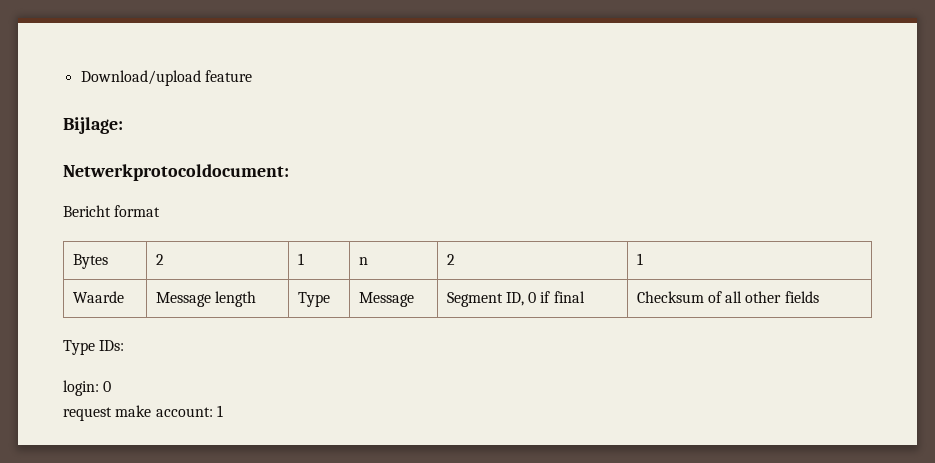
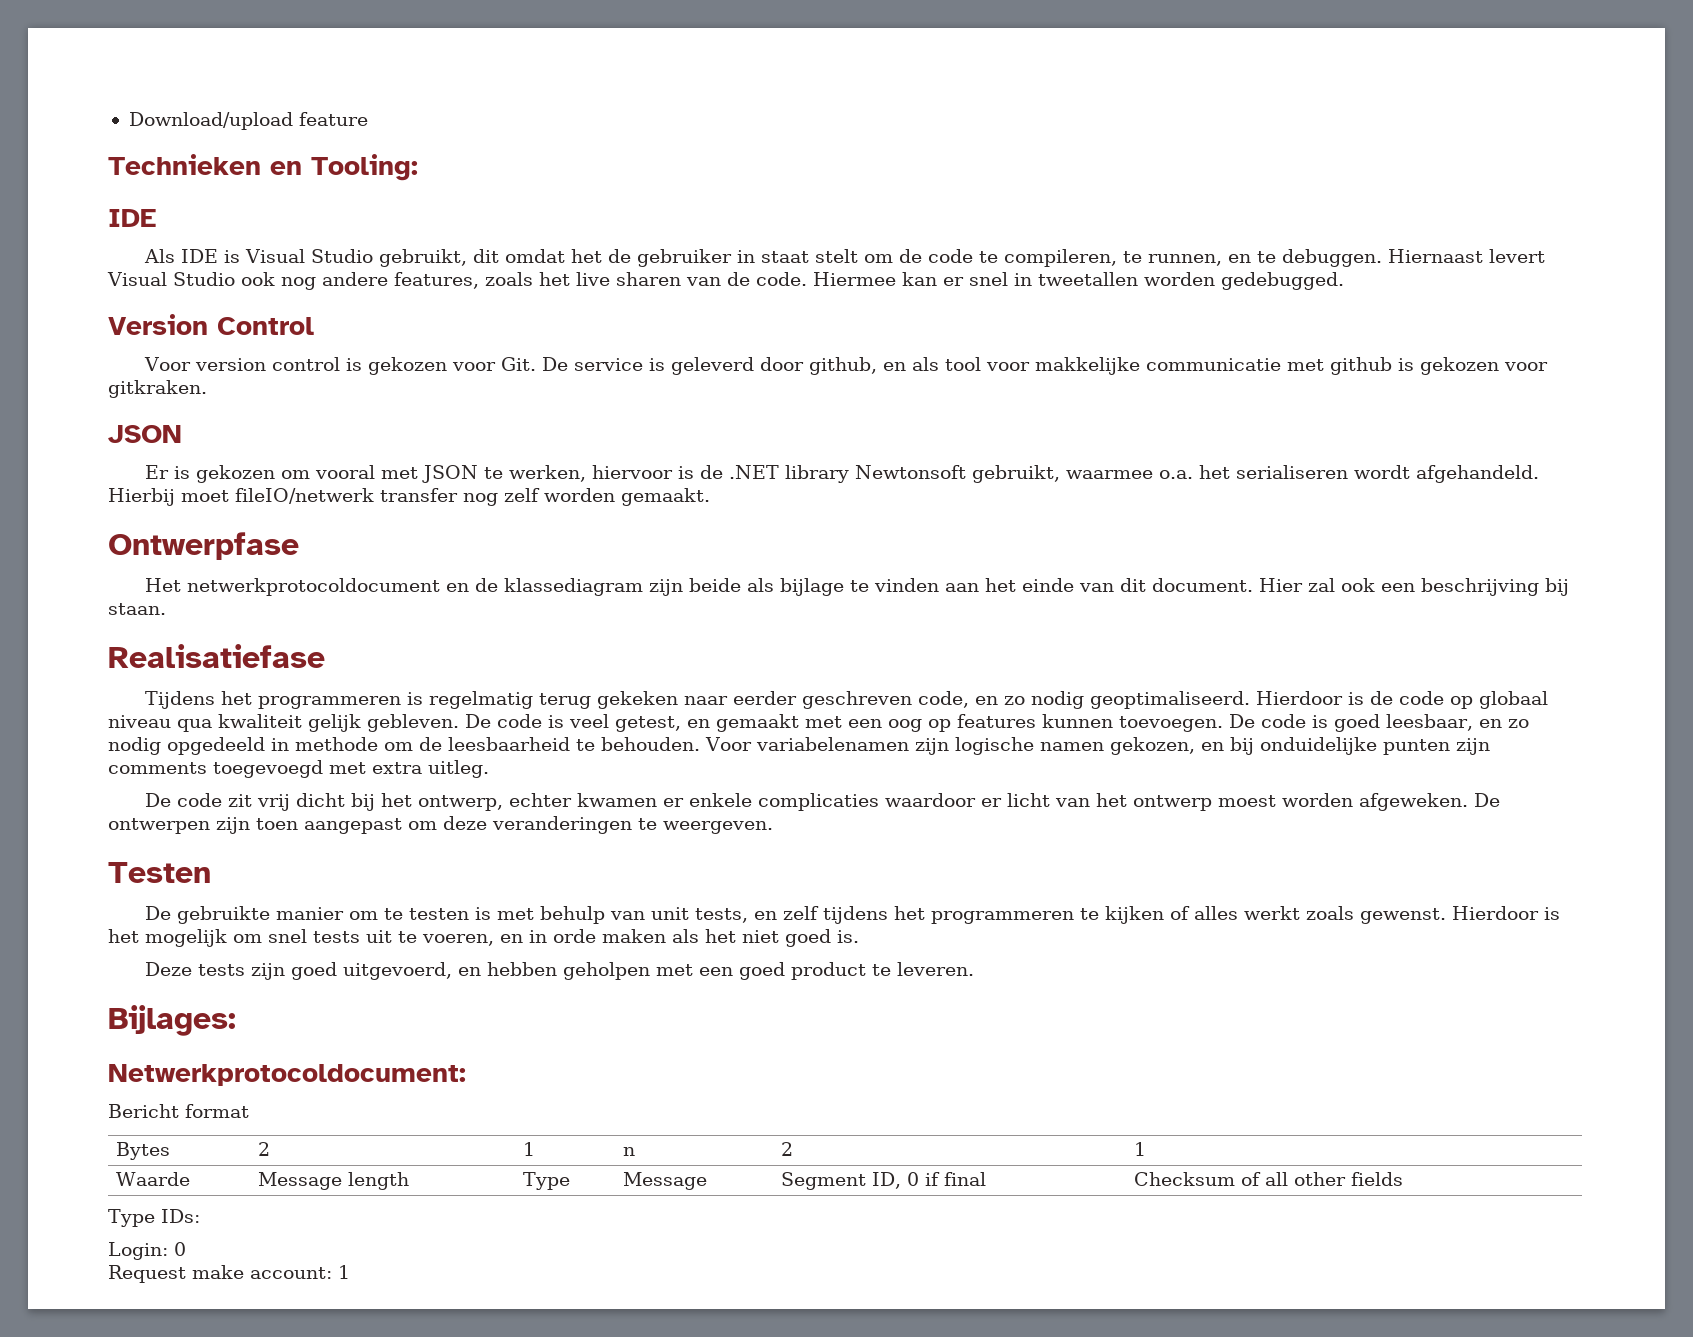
[63,117,123,134] Bijlage: -> [108,154,418,181] [108,209,156,227] [144,249,1546,267] [107,272,1344,290] [108,314,314,335] [144,357,1549,375] [108,380,207,398] [108,425,182,443] [145,465,1540,483] [108,488,710,506] [108,532,299,560] [145,578,1570,596] [108,603,166,615] [108,644,325,668] [145,691,1549,709] [108,714,1529,732] [108,737,1490,755] [108,760,489,778] [145,793,1501,811] [108,816,773,834] [108,862,211,883] [145,906,1561,924] [108,929,859,947] [145,962,975,980] [108,1005,236,1036] Technieken en Tooling: // IDE // Als IDE is Visual Studio gebruikt, dit omdat het de gebruiker in staat stelt om de code te compileren, te runnen, en te debuggen. Hiernaast levert Visual Studio ook nog andere features, zoals het live sharen van de code. Hiermee kan er snel in tweetallen worden gedebugged. // Version Control // Voor version control is gekozen voor Git. De service is geleverd door github, en als tool voor makkelijke communicatie met github is gekozen voor gitkraken. // JSON // Er is gekozen om vooral met JSON te werken, hiervoor is de .NET library Newtonsoft gebruikt, waarmee o.a. het serialiseren wordt afgehandeld. Hierbij moet fileIO/netwerk transfer nog zelf worden gemaakt. // Ontwerpfase // Het netwerkprotocoldocument en de klassediagram zijn beide als bijlage te vinden aan het einde van dit document. Hier zal ook een beschrijving bij staan. // Realisatiefase // Tijdens het programmeren is regelmatig terug gekeken naar eerder geschreven code, en zo nodig geoptimaliseerd. Hierdoor is de code op globaal niveau qua kwaliteit gelijk gebleven. De code is veel getest, en gemaakt met een oog op features kunnen toevoegen. De code is goed leesbaar, en zo nodig opgedeeld in methode om de leesbaarheid te behouden. Voor variabelenamen zijn logische namen gekozen, en bij onduidelijke punten zijn comments toegevoegd met extra uitleg. // De code zit vrij dicht bij het ontwerp, echter kwamen er enkele complicaties waardoor er licht van het ontwerp moest worden afgeweken. De ontwerpen zijn toen aangepast om deze veranderingen te weergeven. // Testen // De gebruikte manier om te testen is met behulp van unit tests, en zelf tijdens het programmeren te kijken of alles werkt zoals gewenst. Hierdoor is het mogelijk om snel tests uit te voeren, en in orde maken als het niet goed is. // Deze tests zijn goed uitgevoerd, en hebben geholpen met een goed product te leveren. // Bijlages:
[63,380,99,396] login: -> [108,1242,168,1260] Login:
[63,407,112,421] request -> [108,1265,186,1283] Request

